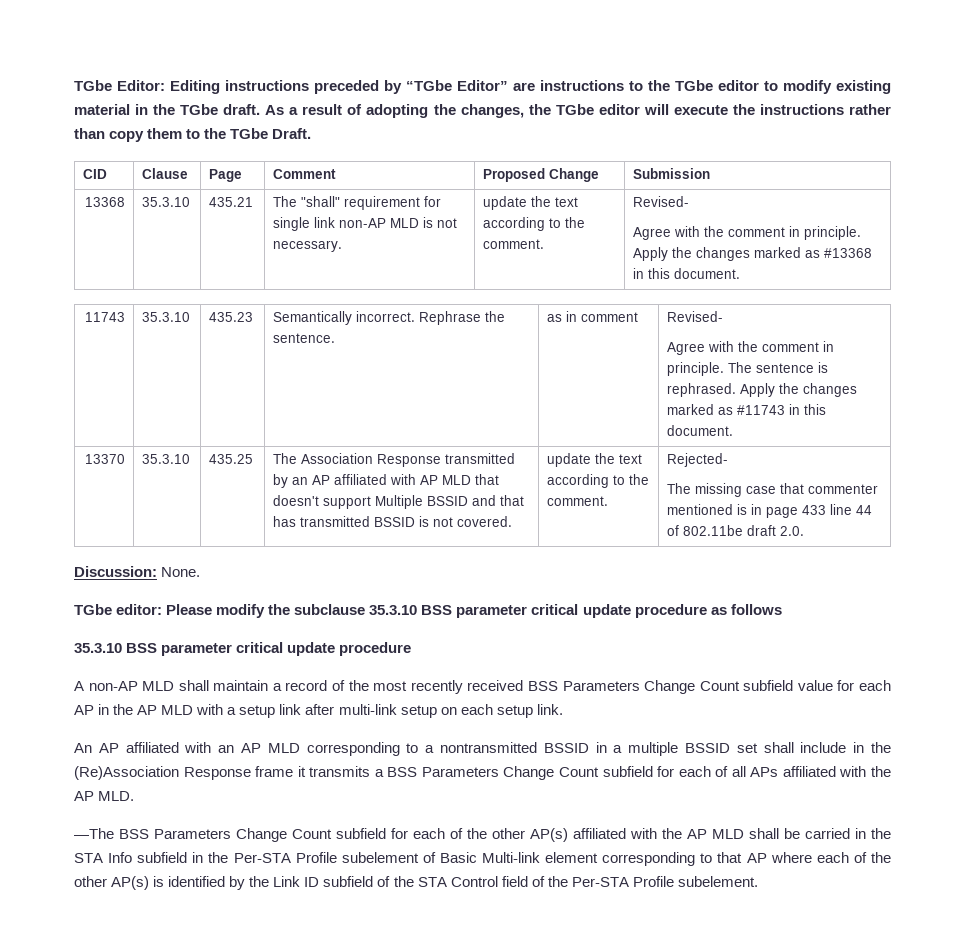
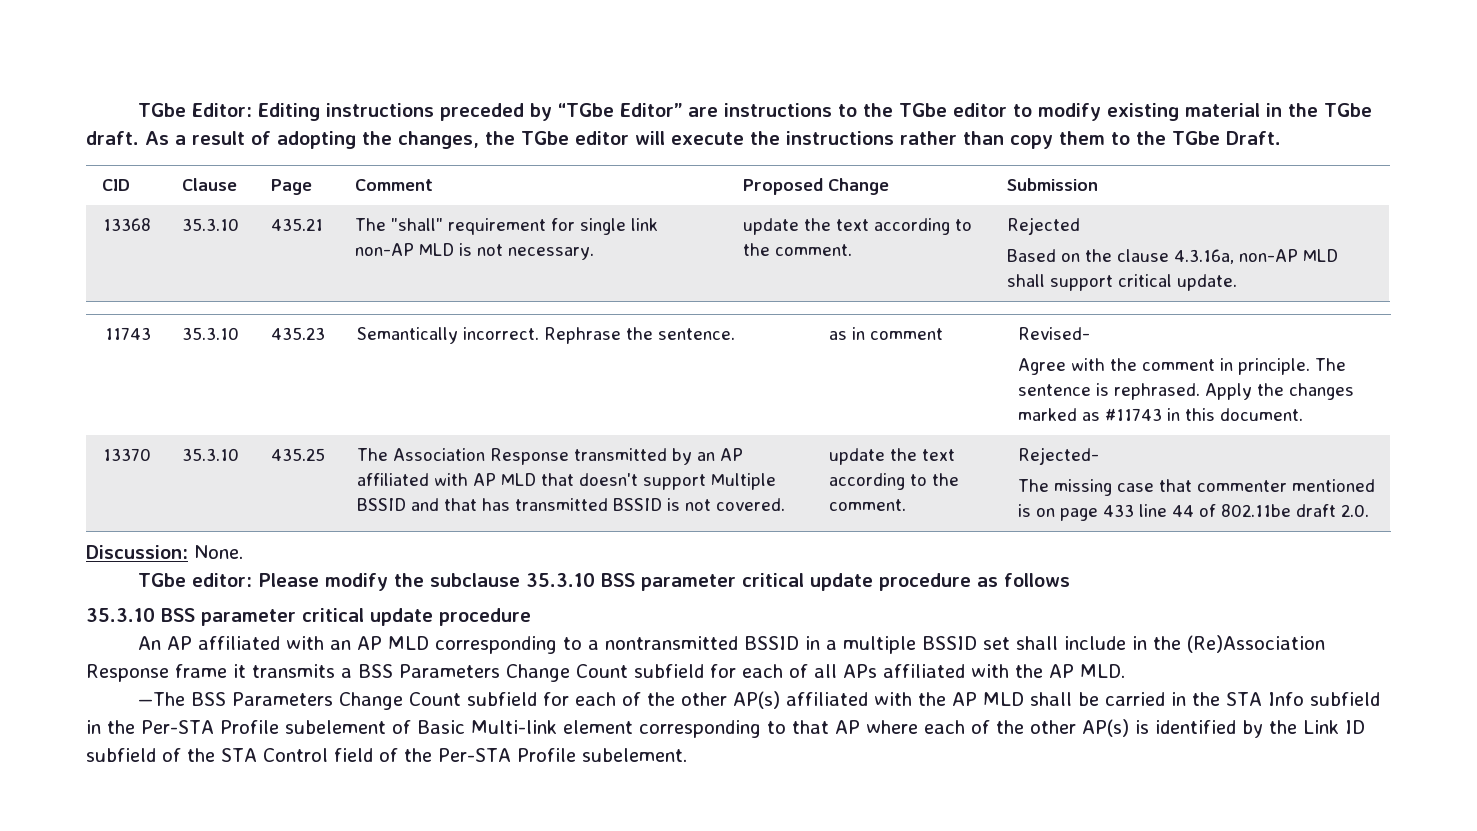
[633,196,690,207] [633,226,862,240] [633,247,873,261] [633,268,741,279] Revised- // Agree with the comment in principle. Apply the changes marked as #13368 in this document. -> [1006,217,1080,235] [1006,249,1338,264] [1006,274,1237,291] Rejected // Based on the clause 4.3.16a, non-AP MLD shall support critical update.
[751,504,763,515] in -> [1035,508,1055,517] on
[74,680,891,694] [74,704,563,718] // A non-AP MLD shall maintain a record of the most recently received BSS Parameters Change Count subfield value for each AP in the AP MLD with a setup link after multi-link setup on each setup link. -> (531, 617) none

